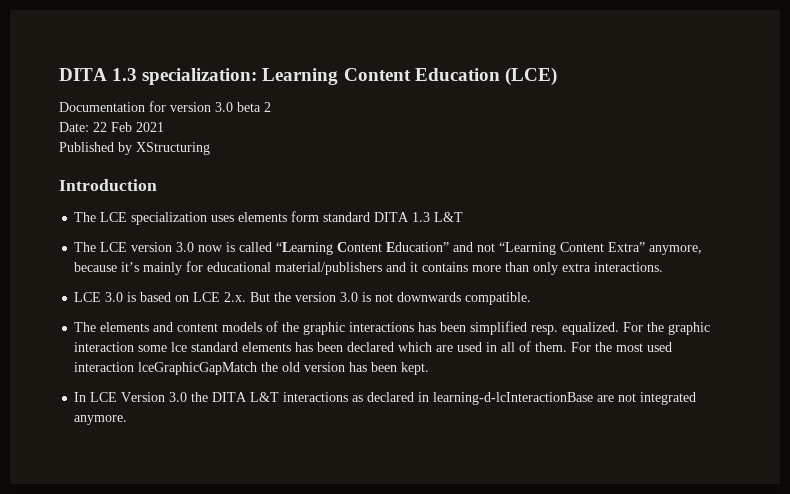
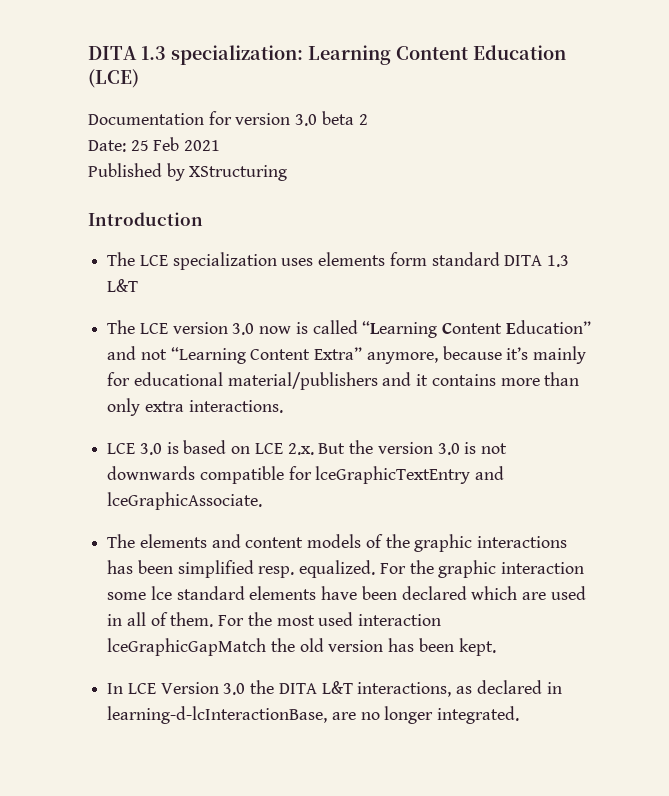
[93,122,107,132] 22 -> [130,140,149,151] 25
[465,292,532,305] compatible. -> [199,466,505,484] [107,492,263,510] compatible for lceGraphicTextEntry and lceGraphicAssociate.
[295,342,314,352] has -> [321,586,358,600] have
[283,392,349,402] interactions -> [357,682,452,697] interactions,
[433,392,697,405] [74,415,128,425] learning-d-lcInteractionBase are not integrated anymore. -> [107,706,520,724] learning-d-lcInteractionBase, are no longer integrated.

